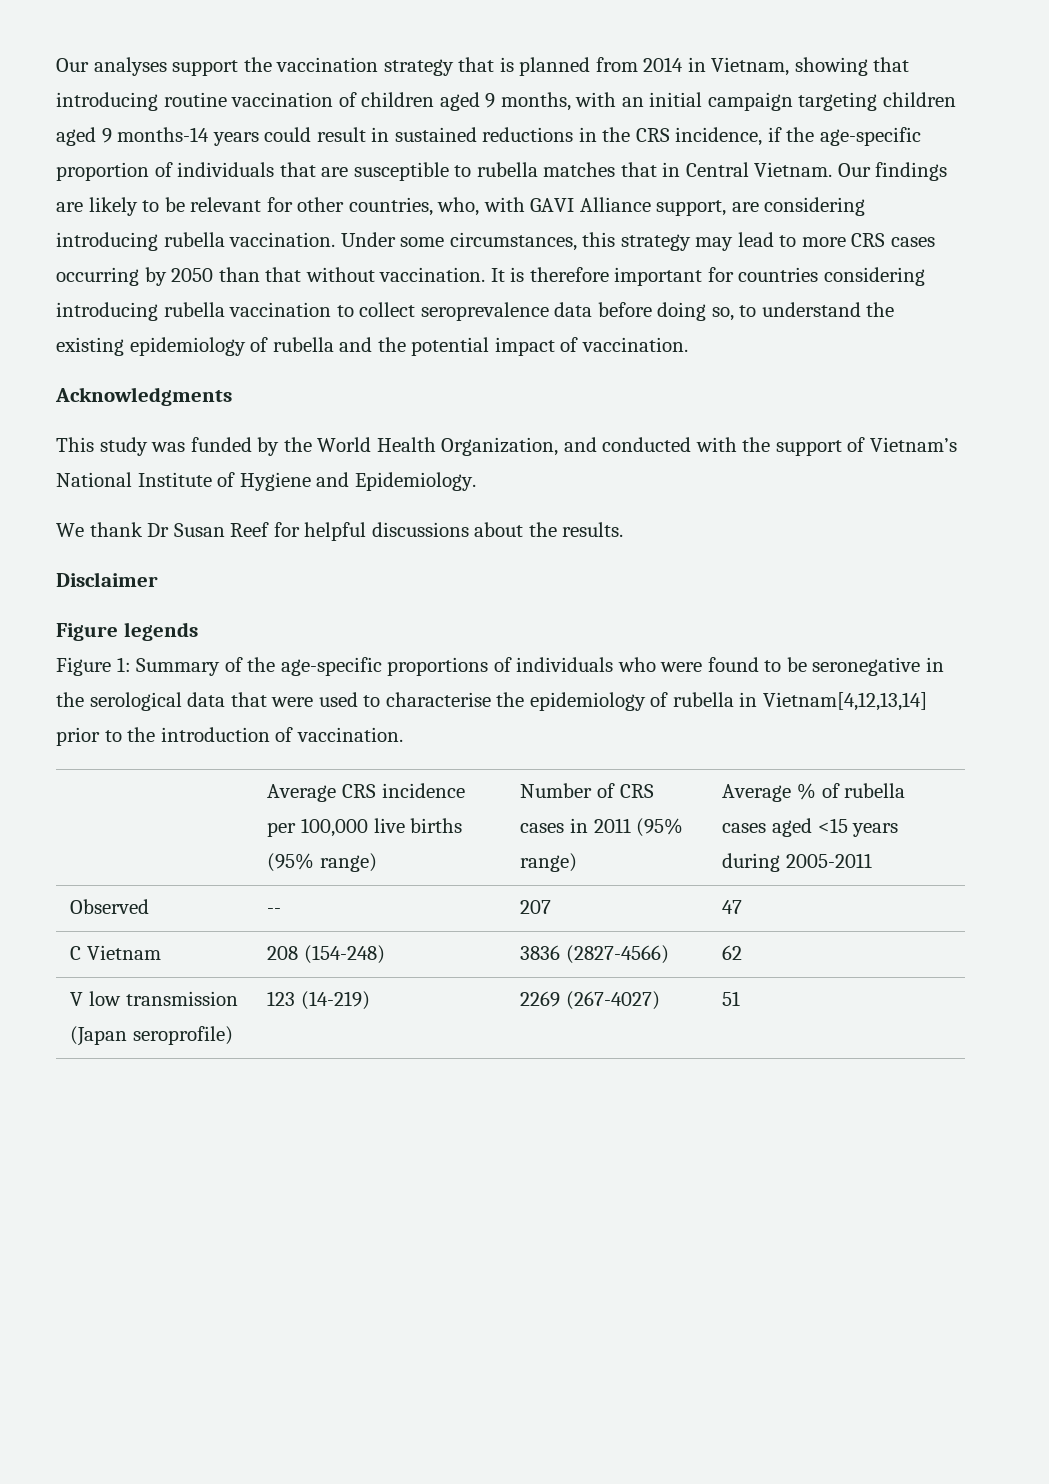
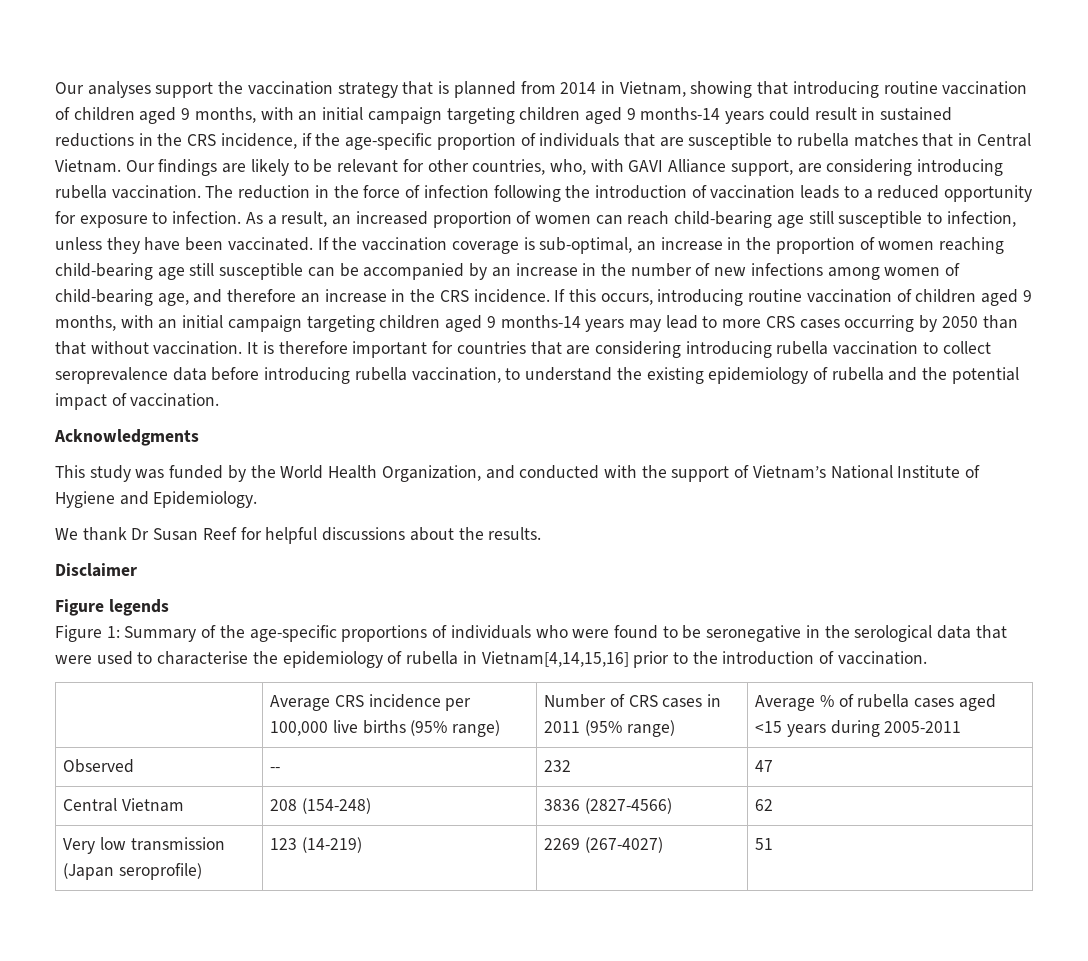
[340,232,691,251] Under some circumstances, this strategy -> [205,185,1033,202] [55,211,1016,228] [55,237,1005,254] [55,263,961,280] [55,289,1032,306] [55,315,625,332] The reduction in the force of infection following the introduction of vaccination leads to a reduced opportunity for exposure to infection. As a result, an increased proportion of women can reach child-bearing age still susceptible to infection, unless they have been vaccinated. If the vaccination coverage is sub-optimal, an increase in the proportion of women reaching child-bearing age still susceptible can be accompanied by an increase in the number of new infections among women of child-bearing age, and therefore an increase in the CRS incidence. If this occurs, introducing routine vaccination of children aged 9 months, with an initial campaign targeting children aged 9 months-14 years
(819, 274) none -> [530,341,591,355] that are
[657,302,734,321] doing so, -> [264,367,501,384] introducing rubella vaccination,
[762,692,927,711] Vietnam[4,12,13,14] -> [481,651,629,667] Vietnam[4,14,15,16]
[520,900,552,914] 207 -> [544,760,572,772] 232
[70,946,82,960] C -> [63,798,118,812] Central
[70,992,84,1006] V -> [63,838,96,854] Very

